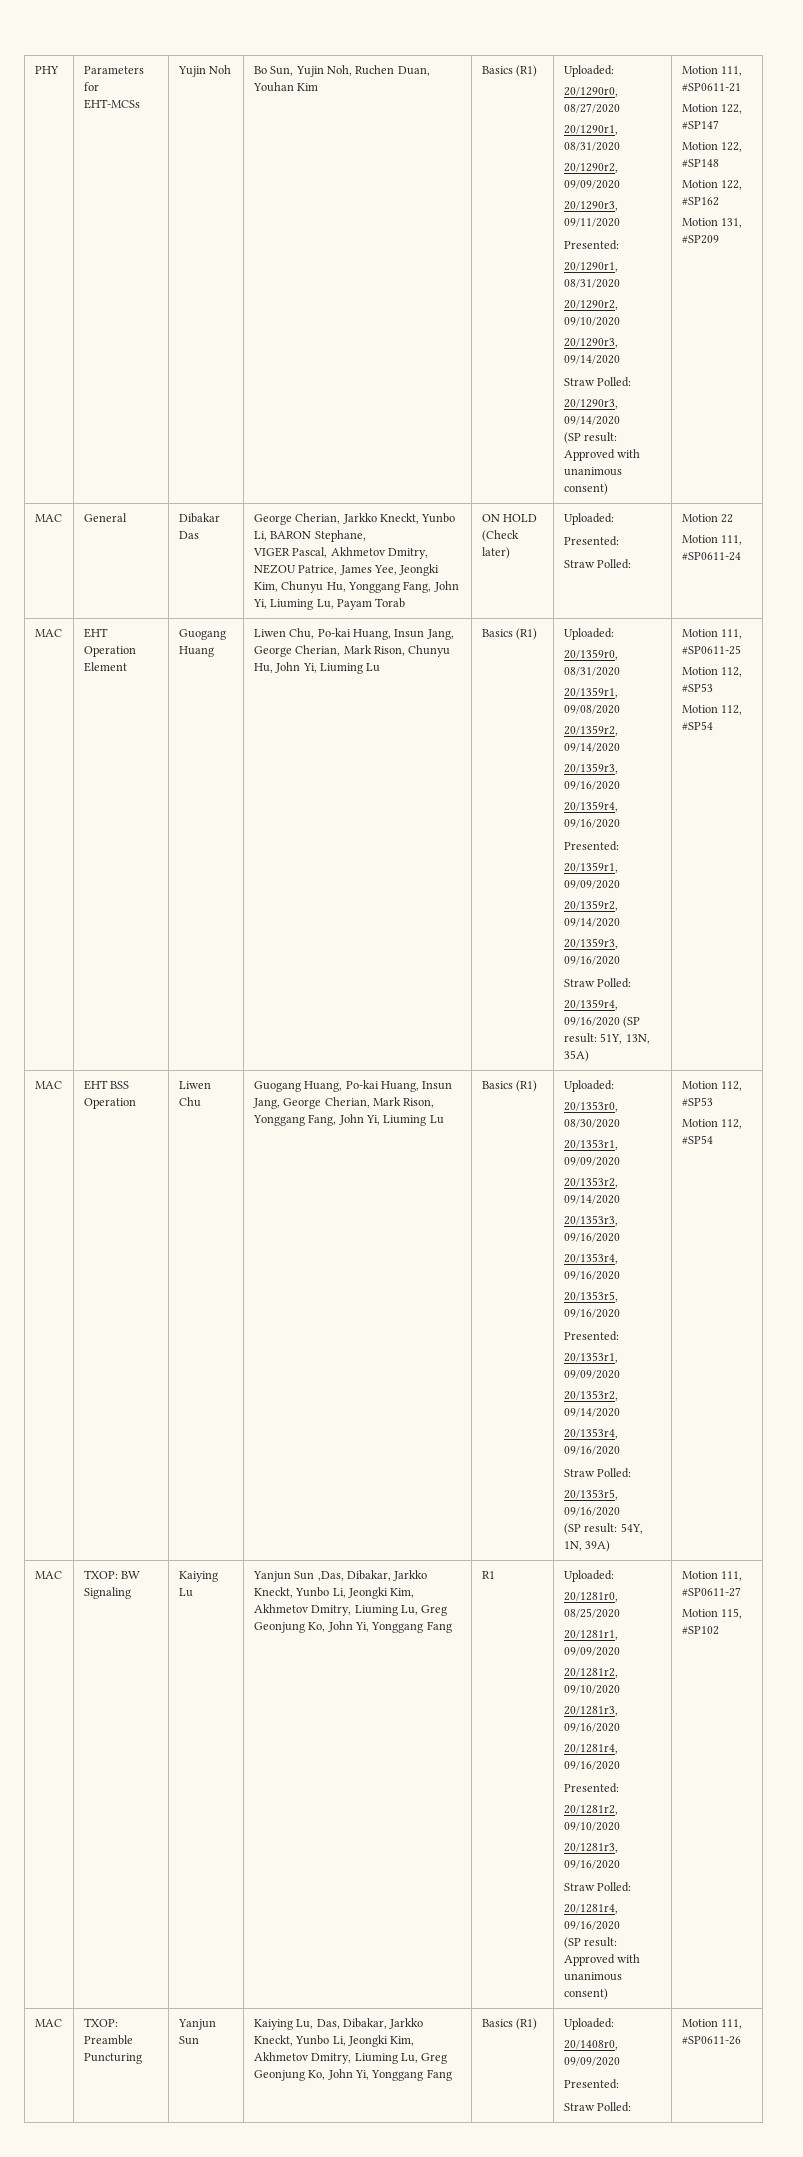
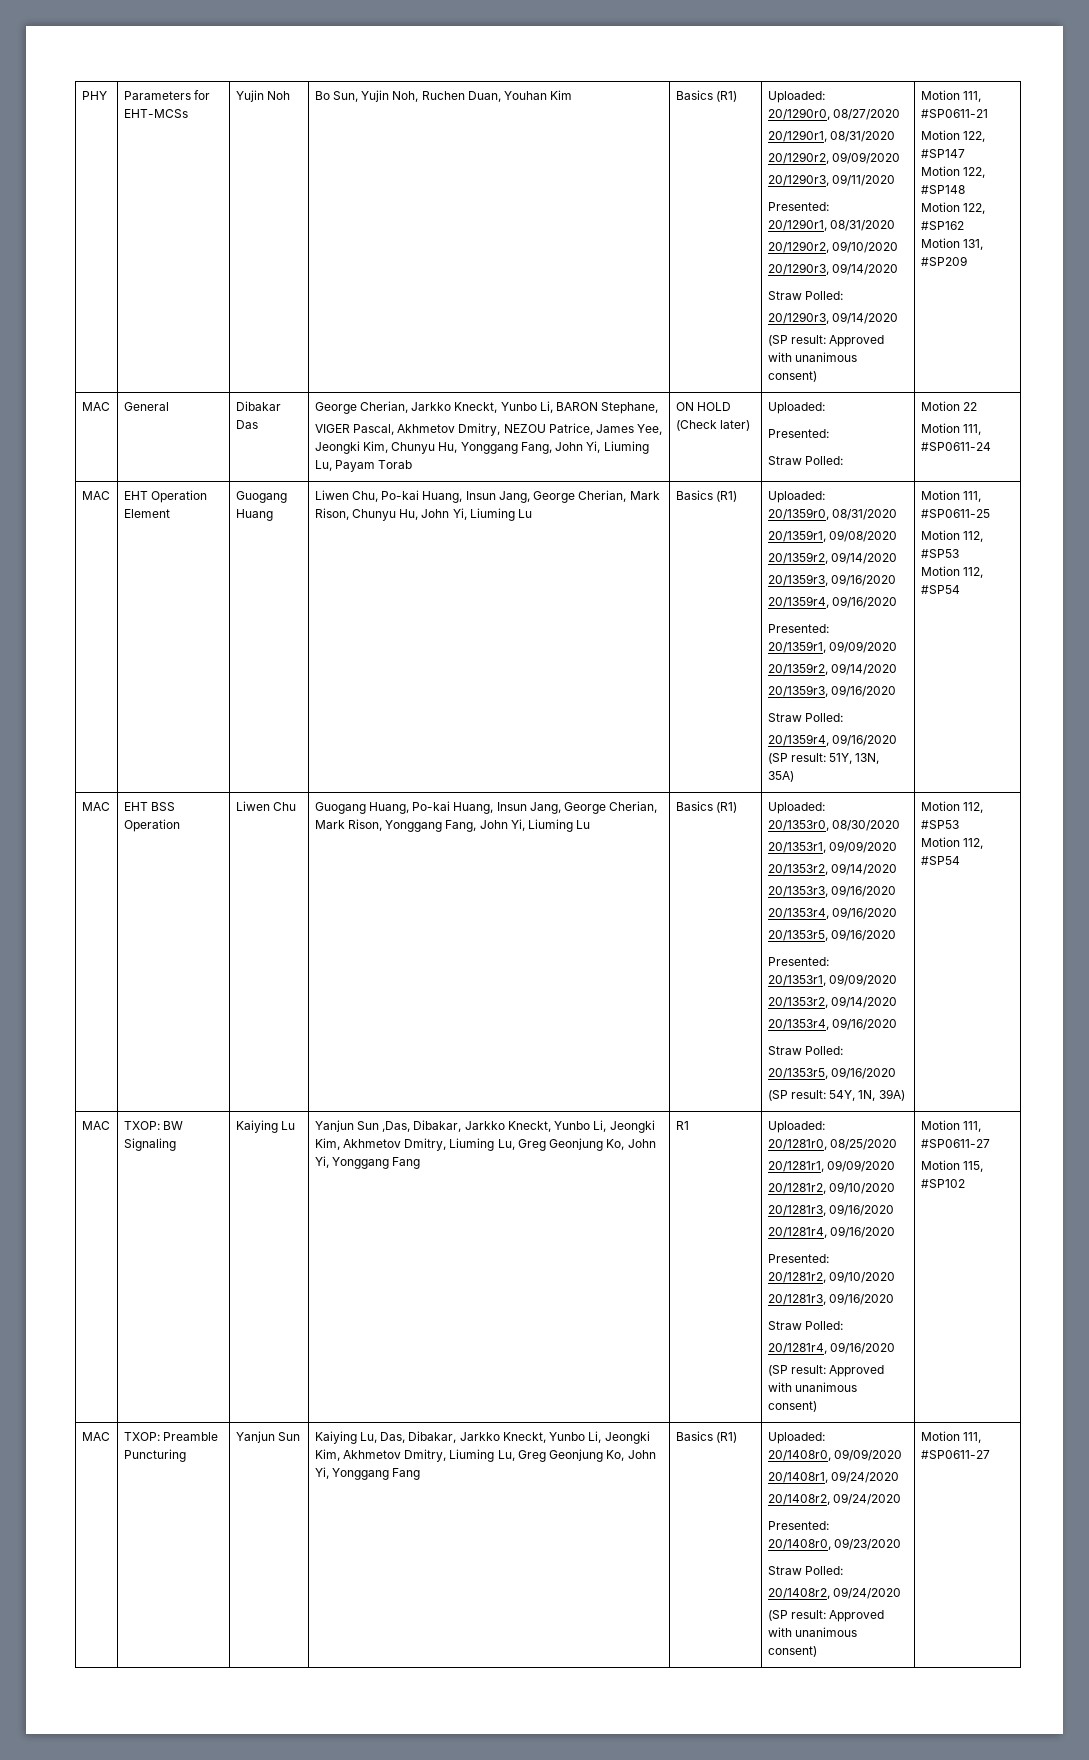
[563,2079,619,2089] [563,2102,632,2112] [681,2019,743,2029] [681,2036,741,2045] // Presented: // Straw Polled: | Motion 111, #SP0611-26 -> [767,1471,899,1483] [767,1493,901,1505] [767,1521,829,1530] [767,1538,901,1550] [767,1566,843,1575] [767,1587,901,1599] [767,1610,885,1622] [767,1627,857,1637] [767,1646,817,1657] [920,1431,981,1443] [920,1450,990,1459] // 20/1408r1, 09/24/2020 // 20/1408r2, 09/24/2020 // Presented: // 20/1408r0, 09/23/2020 // Straw Polled: // 20/1408r2, 09/24/2020 // (SP result: Approved with unanimous consent) | Motion 111, #SP0611-27

